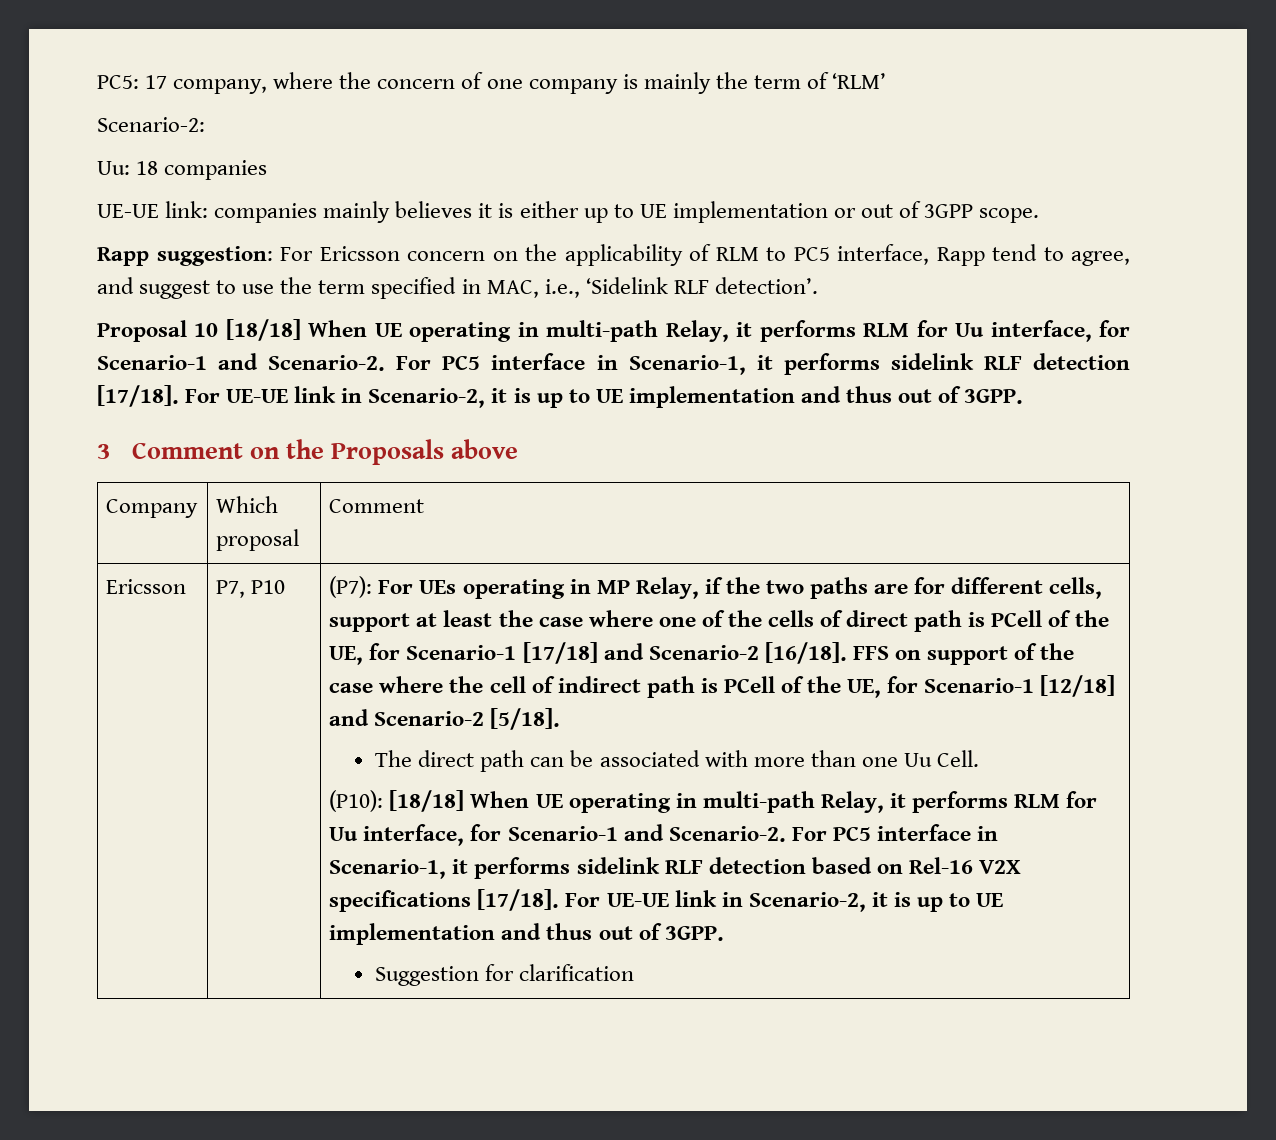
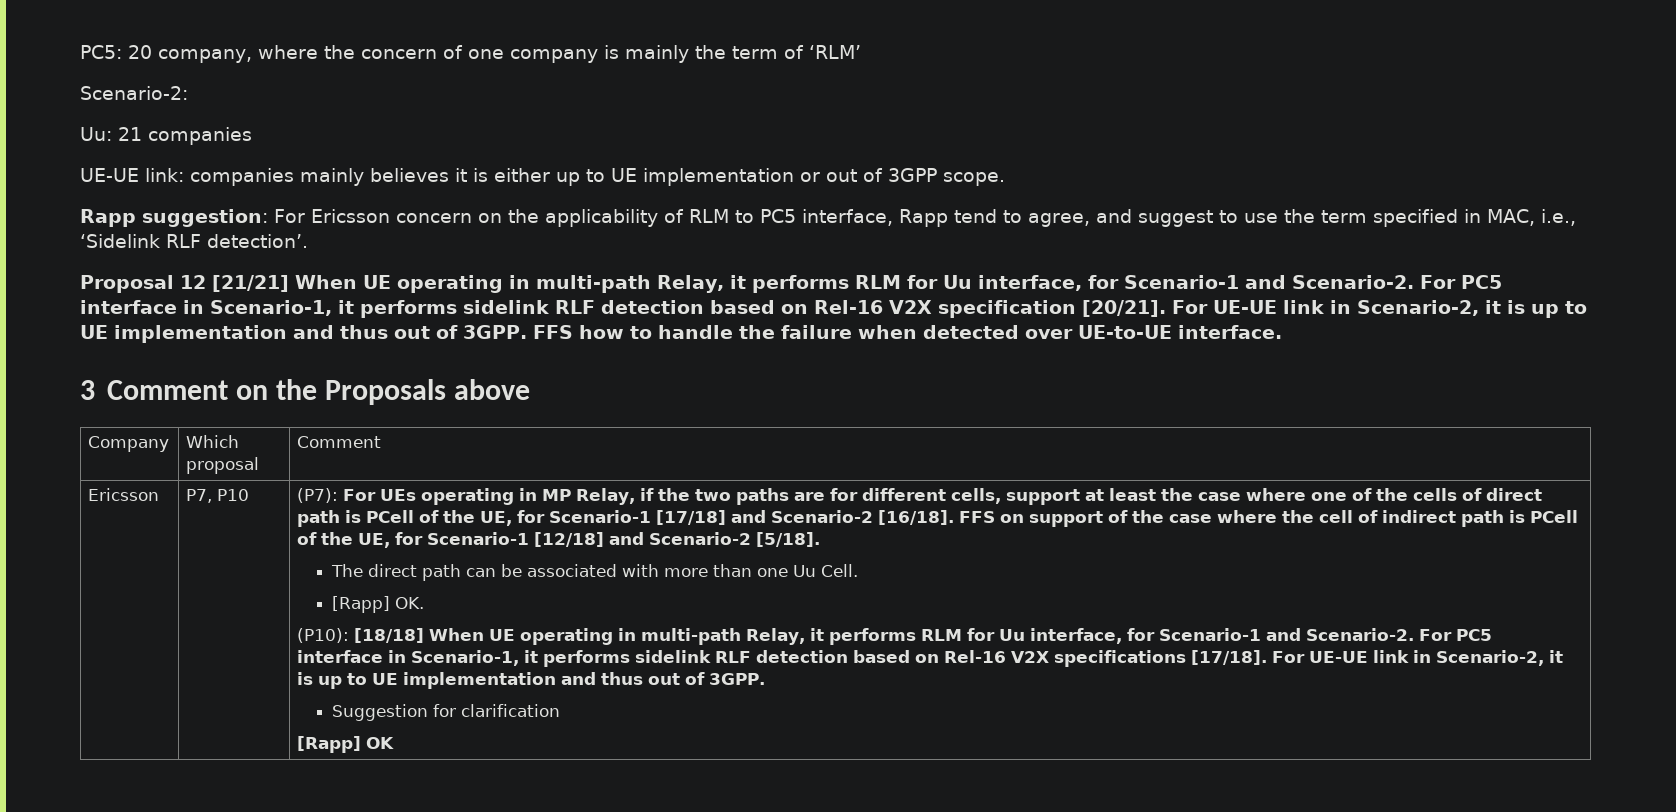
[145,75,168,89] 17 -> [128,45,152,59] 20
[136,161,159,175] 18 -> [118,127,142,141] 21
[194,319,301,341] 10 [18/18] -> [180,275,289,292] 12 [21/21]
[97,385,179,407] [17/18]. -> [710,300,1166,318] based on Rel-16 V2X specification [20/21].
(1024, 396) none -> [532,325,1282,339] FFS how to handle the failure when detected over UE-to-UE interface.
(979, 758) none -> [332,596,425,613] // [Rapp] OK.
(635, 972) none -> [297,736,395,753] // [Rapp] OK

